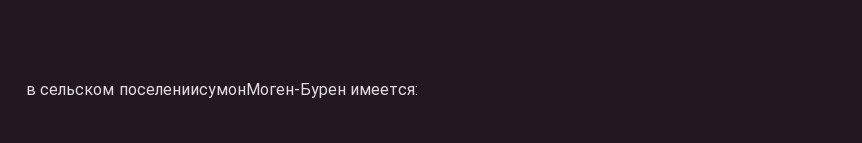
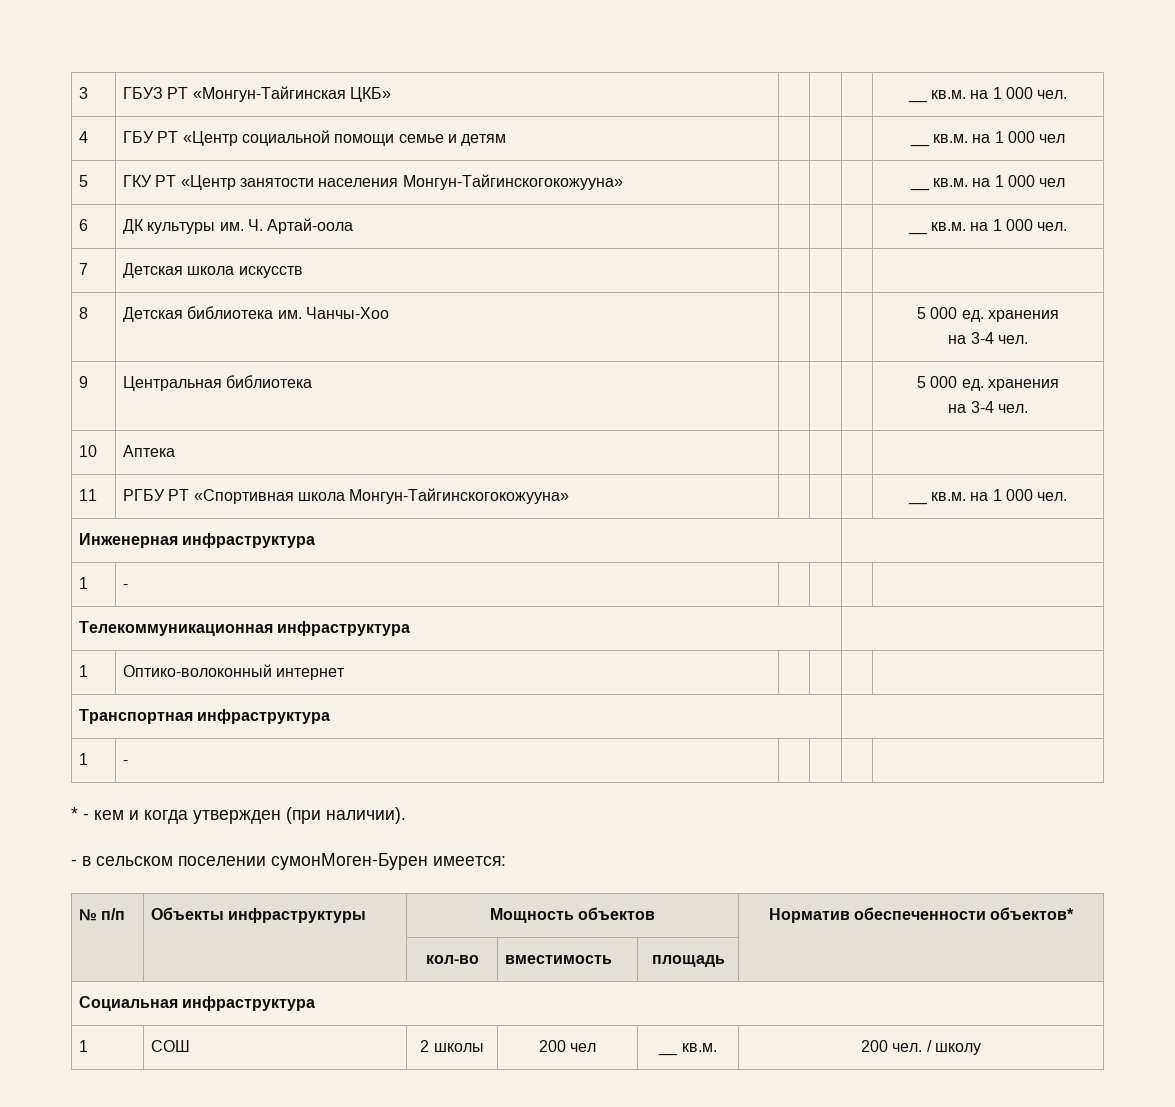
[26,83,418,98] в сельском поселениисумонМоген-Бурен имеется: -> [78,87,88,99] [122,86,391,102] [907,99,928,103] [931,87,1068,99] [78,131,88,143] [122,130,507,146] [909,143,930,147] [933,131,1066,143] [78,175,88,187] [122,174,623,190] [909,187,930,191] [933,175,1066,187] [78,219,88,231] [122,218,354,234] [907,231,928,235] [931,219,1068,231] [78,263,88,275] [122,263,303,278] [78,307,88,319] [122,306,389,322] [917,307,1059,322] [948,332,1028,344] [78,376,88,388] [122,375,313,391] [917,376,1059,391] [948,401,1028,413] [78,445,97,457] [122,445,175,457] [78,489,97,501] [122,488,570,504] [907,501,928,505] [931,489,1068,501] [78,533,316,548] [78,577,88,589] [122,584,128,589] [78,621,411,636] [78,665,88,677] [122,664,346,680] [78,709,331,724] [78,753,88,765] [122,760,128,765] [71,807,406,824] [71,853,506,870] [78,908,126,921] [150,907,367,923] [489,907,656,923] [768,907,1075,923] [425,955,479,964] [504,955,612,964] [651,955,725,967] [78,996,316,1011] [78,1040,88,1052] [150,1040,190,1052] [420,1040,484,1052] [538,1040,597,1052] [658,1052,679,1056] [681,1043,717,1052] [861,1040,981,1055] 3 | ГБУЗ РТ «Монгун-Тайгинская ЦКБ» | | | | __ кв.м. на 1 000 чел. // 4 | ГБУ РТ «Центр социальной помощи семье и детям | | | | __ кв.м. на 1 000 чел // 5 | ГКУ РТ «Центр занятости населения Монгун-Тайгинскогокожууна» | | | | __ кв.м. на 1 000 чел // 6 | ДК культуры им. Ч. Артай-оола | | | | __ кв.м. на 1 000 чел. // 7 | Детская школа искусств | | | | // 8 | Детская библиотека им. Чанчы-Хоо | | | | 5 000 ед. хранения // на 3-4 чел. // 9 | Центральная библиотека | | | | 5 000 ед. хранения // на 3-4 чел. // 10 | Аптека | | | | // 11 | РГБУ РТ «Спортивная школа Монгун-Тайгинскогокожууна» | | | | __ кв.м. на 1 000 чел. // Инженерная инфраструктура | // 1 | - | | | | // Телекоммуникационная инфраструктура | // 1 | Оптико-волоконный интернет | | | | // Транспортная инфраструктура | // 1 | - | | | | // * - кем и когда утвержден (при наличии). // - в сельском поселении сумонМоген-Бурен имеется: // № п/п | Объекты инфраструктуры | Мощность объектов | Норматив обеспеченности объектов* // | | кол-во | вместимость | площадь | // Социальная инфраструктура // 1 | СОШ | 2 школы | 200 чел | __ кв.м. | 200 чел. / школу

